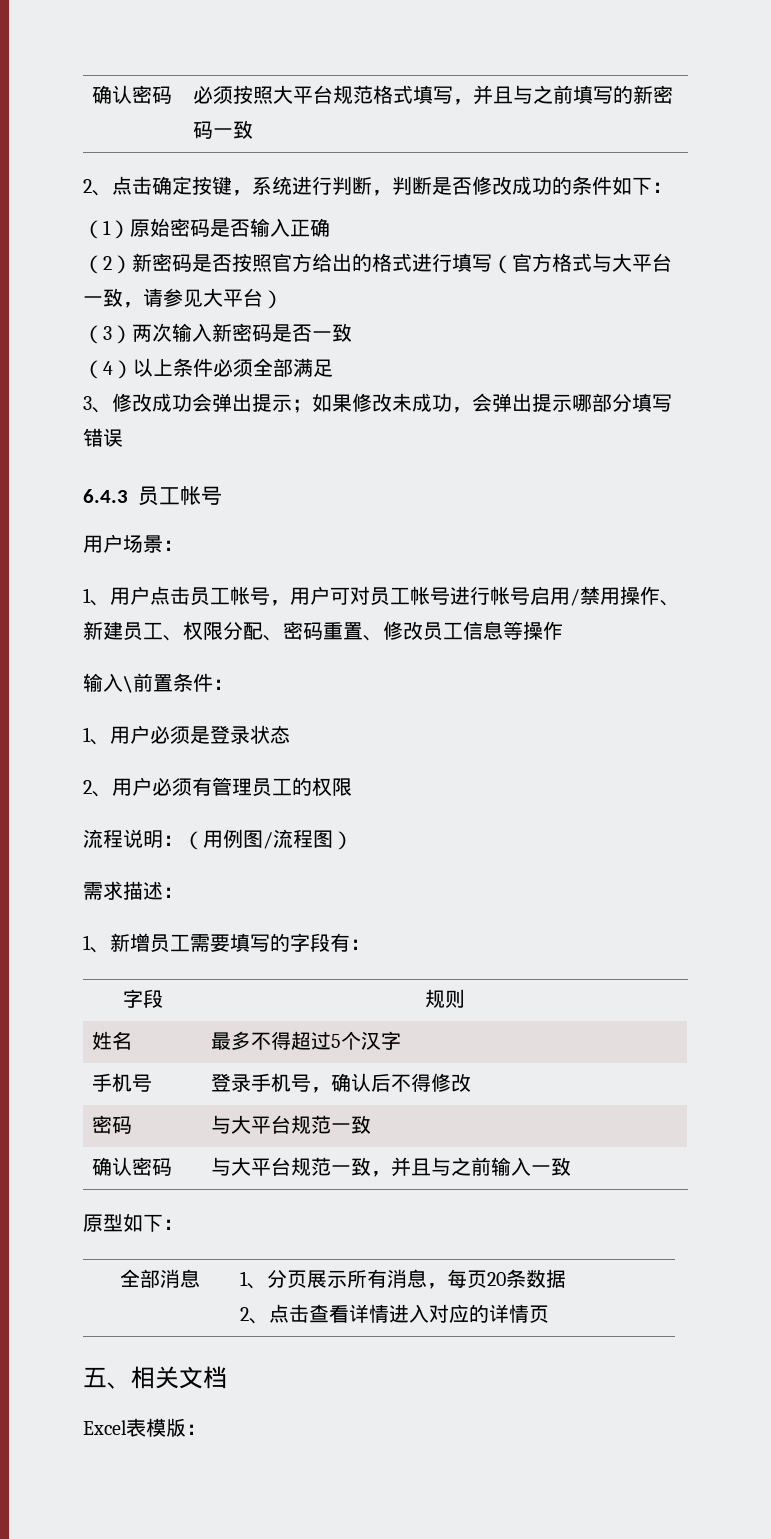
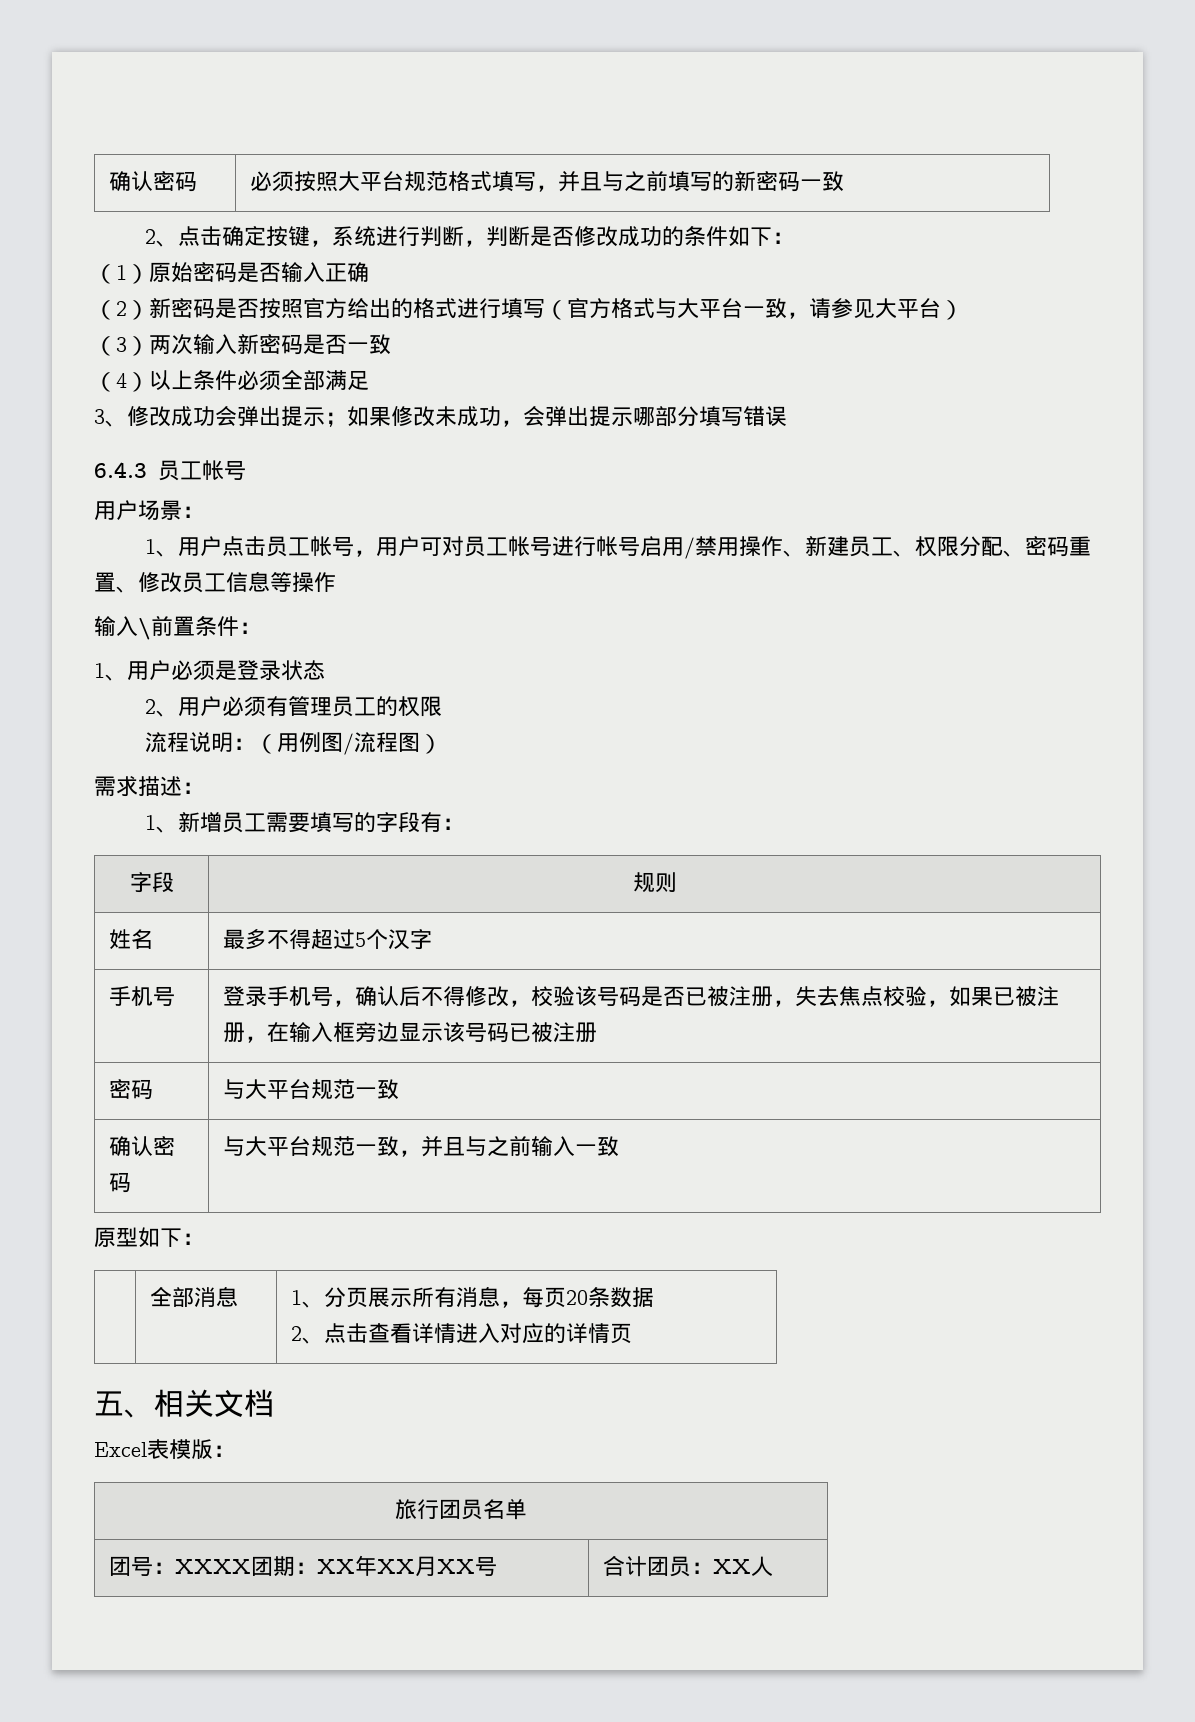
(472, 1082) none -> [509,986,1060,1007] [223,1021,598,1043] ，校验该号码是否已被注册，失去焦点校验，如果已被注册，在输入框旁边显示该号码已被注册
(206, 1429) none -> [395,1499,527,1520] [109,1555,498,1577] [603,1555,774,1577] // 旅行团员名单 // 团号：XXXX团期：XX年XX月XX号 | 合计团员：XX人

